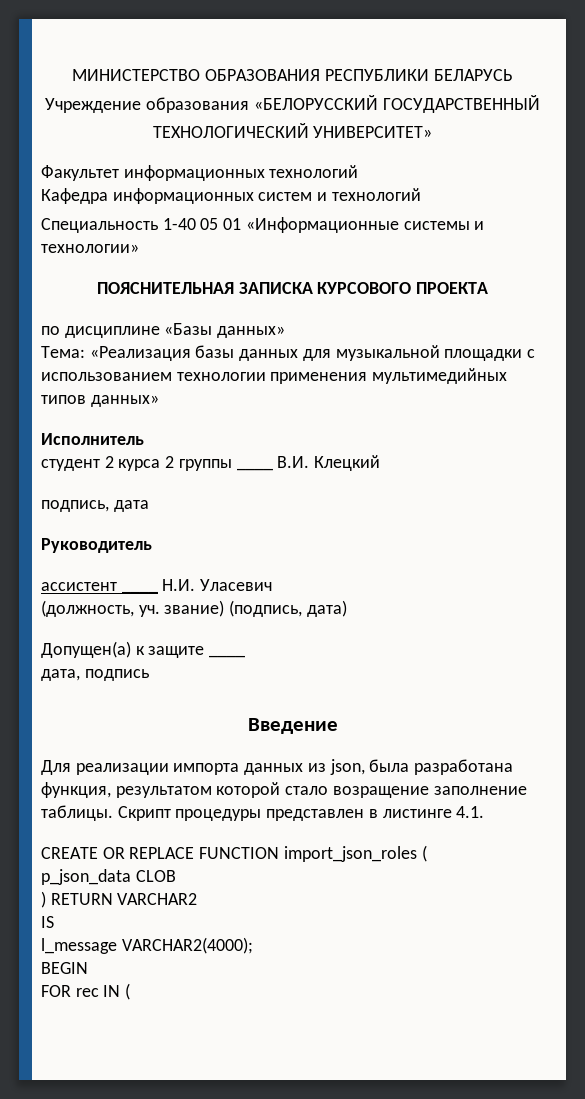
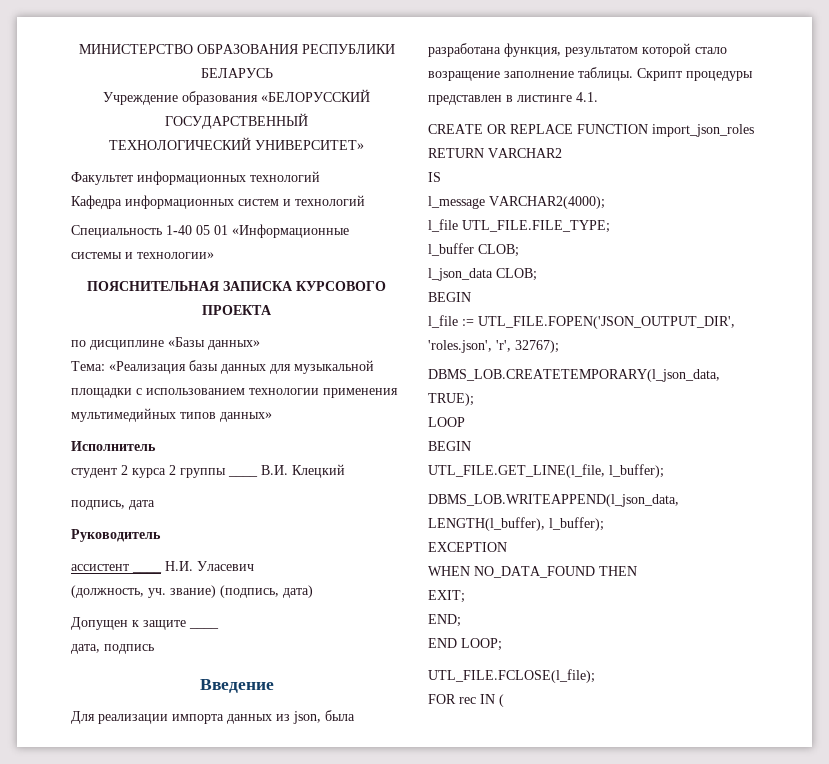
[41,641,131,658] Допущен(а) -> [71,617,128,630] Допущен
[421,845,427,862] [41,869,176,885] [41,891,46,908] ( // p_json_data CLOB // ) -> (754, 130) none
[41,962,88,974] BEGIN -> [428,219,610,233] [428,243,519,257] [428,268,537,281] [428,292,471,302] [428,315,735,329] [428,340,559,353] [428,369,720,382] [428,393,474,406] [428,417,465,427] [428,441,471,451] [428,464,664,478] [428,494,679,507] [428,517,604,531] [428,542,507,552] [428,566,637,578] [428,590,465,603] [428,614,461,627] [428,638,502,651] [428,669,595,683] l_file UTL_FILE.FILE_TYPE; // l_buffer CLOB; // l_json_data CLOB; // BEGIN // l_file := UTL_FILE.FOPEN('JSON_OUTPUT_DIR', 'roles.json', 'r', 32767); // DBMS_LOB.CREATETEMPORARY(l_json_data, TRUE); // LOOP // BEGIN // UTL_FILE.GET_LINE(l_file, l_buffer); // DBMS_LOB.WRITEAPPEND(l_json_data, LENGTH(l_buffer), l_buffer); // EXCEPTION // WHEN NO_DATA_FOUND THEN // EXIT; // END; // END LOOP; // UTL_FILE.FCLOSE(l_file);

